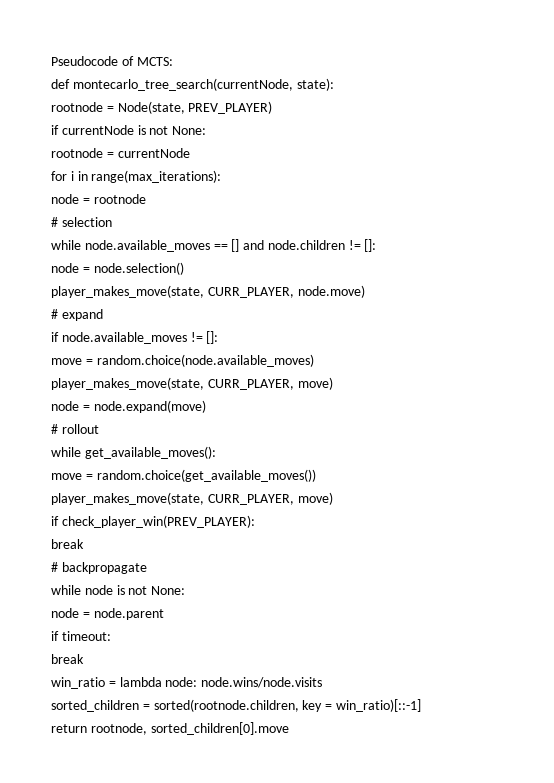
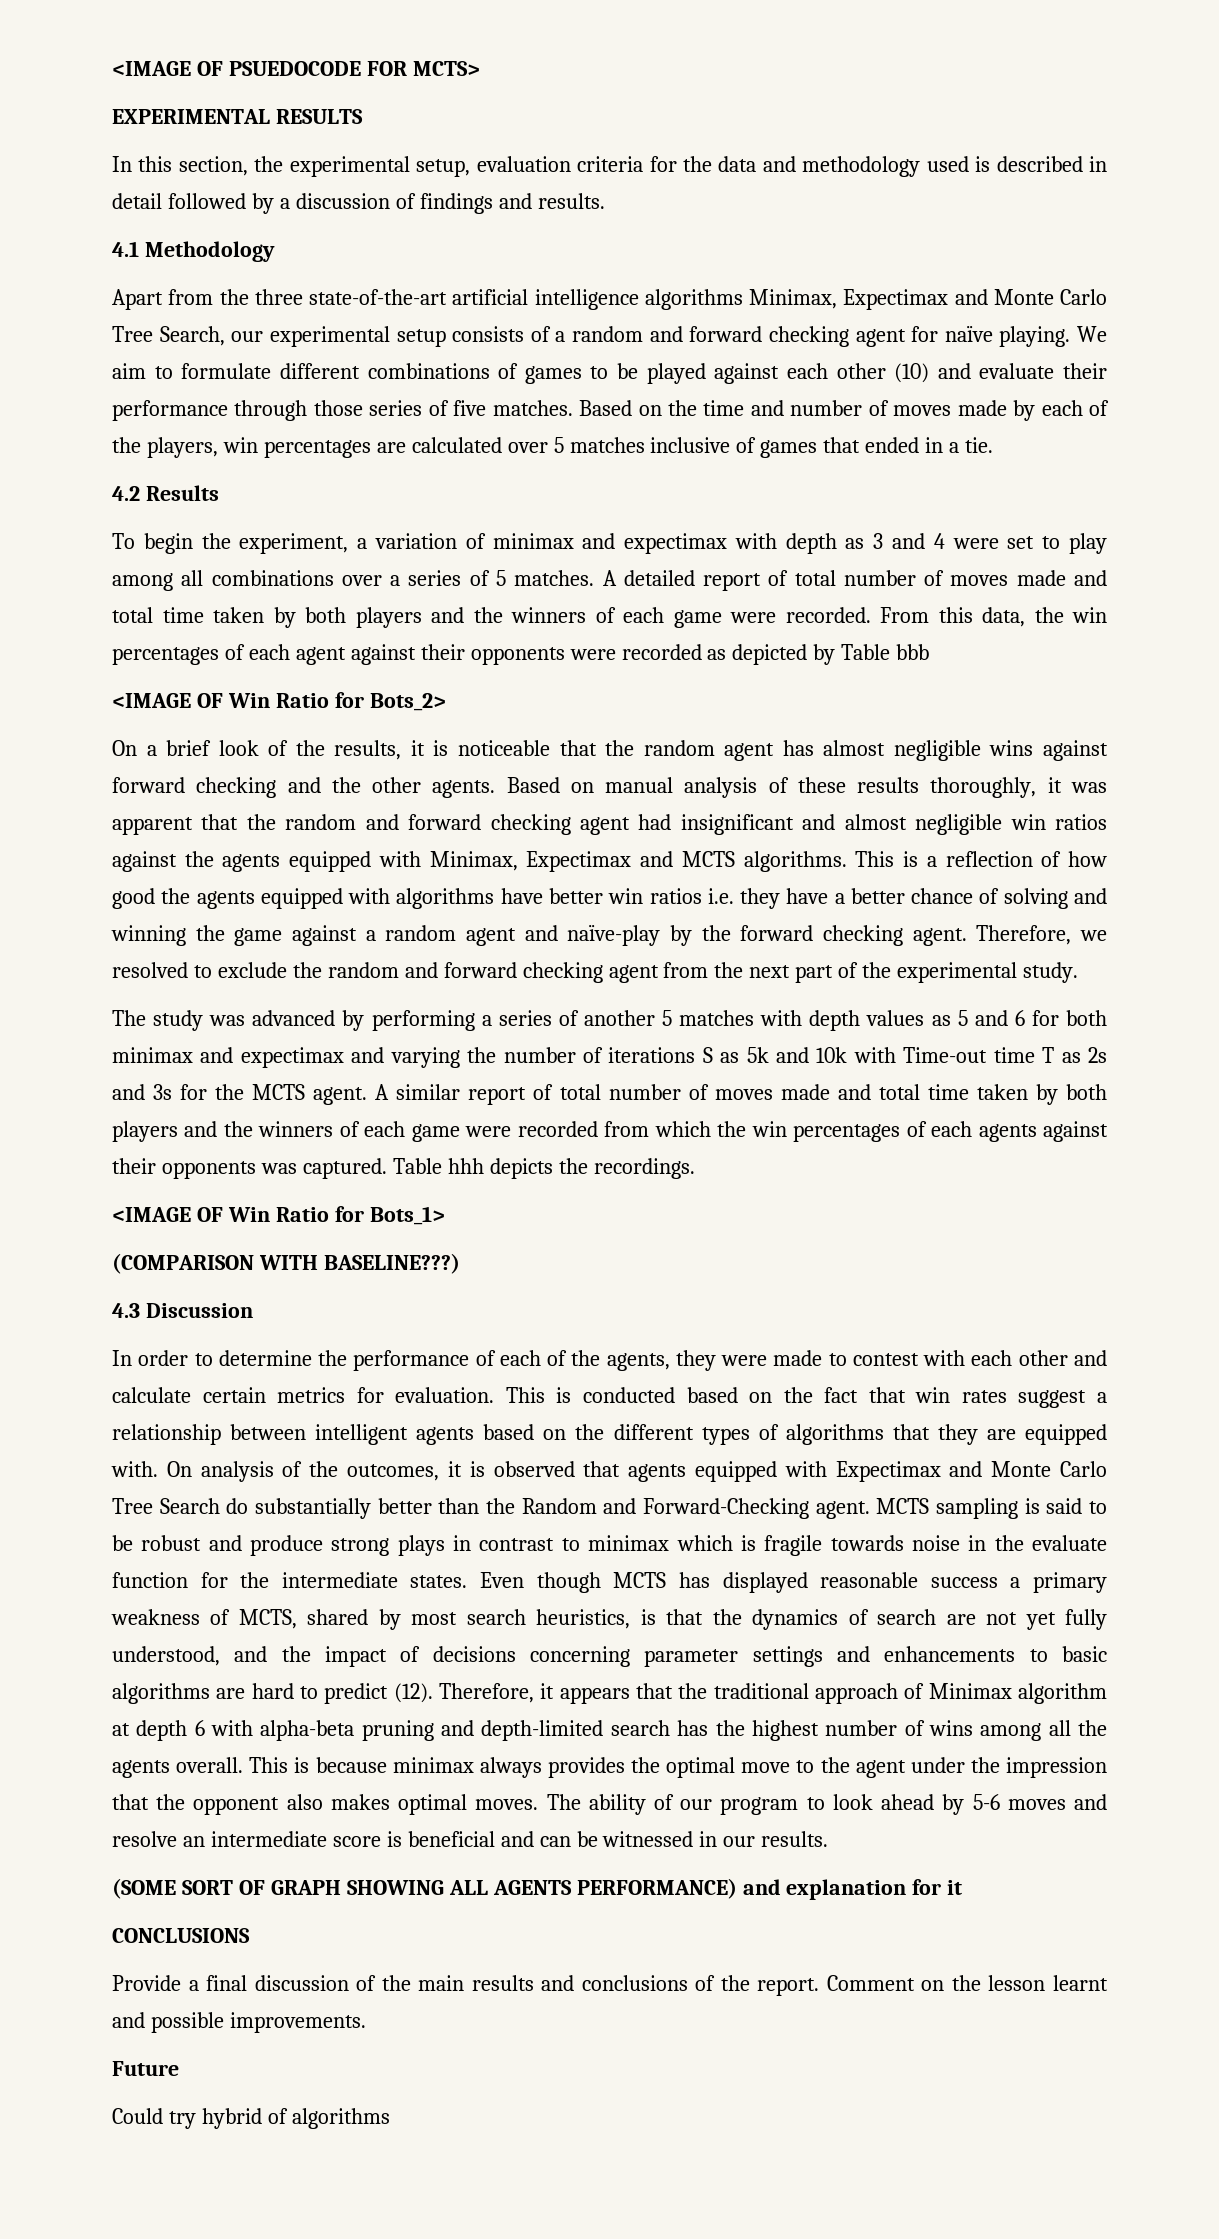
[51,56,173,66] [51,78,334,91] [51,101,273,114] [51,125,207,135] [51,148,190,158] [51,170,222,183] [51,194,146,204] [51,217,112,227] [51,239,377,252] [51,262,184,275] [51,285,365,298] [51,309,103,321] [51,331,219,344] [51,354,314,367] [51,377,333,390] [51,400,206,413] [51,424,99,434] [51,446,216,459] [51,469,316,482] [51,492,333,505] [51,515,255,528] [51,539,84,549] [51,562,147,574] [51,585,186,595] [51,608,164,620] [51,631,111,641] [51,654,84,664] [51,677,323,689] [51,699,421,712] [51,722,289,735] Pseudocode of MCTS: // def montecarlo_tree_search(currentNode, state): // rootnode = Node(state, PREV_PLAYER) // if currentNode is not None: // rootnode = currentNode // for i in range(max_iterations): // node = rootnode // # selection // while node.available_moves == [] and node.children != []: // node = node.selection() // player_makes_move(state, CURR_PLAYER, node.move) // # expand // if node.available_moves != []: // move = random.choice(node.available_moves) // player_makes_move(state, CURR_PLAYER, move) // node = node.expand(move) // # rollout // while get_available_moves(): // move = random.choice(get_available_moves()) // player_makes_move(state, CURR_PLAYER, move) // if check_player_win(PREV_PLAYER): // break // # backpropagate // while node is not None: // node = node.parent // if timeout: // break // win_ratio = lambda node: node.wins/node.visits // sorted_children = sorted(rootnode.children, key = win_ratio)[::-1] // return rootnode, sorted_children[0].move -> [112,61,480,76] [112,109,363,124] [112,156,1107,177] [112,193,605,214] [112,241,275,262] [112,289,1107,310] [112,326,1107,347] [112,363,1107,384] [112,400,1110,421] [112,437,994,458] [112,485,219,501] [112,533,1107,554] [112,570,1108,591] [112,607,1107,628] [112,644,930,665] [112,692,446,711] [112,740,1108,761] [112,777,1107,798] [112,814,1107,835] [112,851,1108,872] [112,888,1108,909] [111,925,1107,946] [112,962,1079,983] [112,1010,1108,1031] [112,1047,1108,1068] [112,1084,1107,1105] [112,1121,1109,1142] [112,1158,695,1179] [112,1206,445,1225] [112,1253,460,1274] [112,1303,253,1318] [112,1350,1108,1371] [112,1387,1107,1408] [112,1424,1107,1445] [111,1461,1107,1482] [112,1498,1107,1519] [112,1535,1108,1556] [112,1572,1108,1593] [111,1609,1108,1630] [112,1646,1108,1667] [112,1683,1108,1704] [112,1720,1108,1741] [112,1757,1107,1778] [112,1794,1107,1815] [112,1831,829,1847] [112,1878,963,1900] [112,1928,250,1943] [112,1975,1108,1996] [112,2012,366,2033] [112,2061,179,2076] [112,2108,390,2129] <IMAGE OF PSUEDOCODE FOR MCTS> // EXPERIMENTAL RESULTS // In this section, the experimental setup, evaluation criteria for the data and methodology used is described in detail followed by a discussion of findings and results. // 4.1 Methodology // Apart from the three state-of-the-art artificial intelligence algorithms Minimax, Expectimax and Monte Carlo Tree Search, our experimental setup consists of a random and forward checking agent for naïve playing. We aim to formulate different combinations of games to be played against each other (10) and evaluate their performance through those series of five matches. Based on the time and number of moves made by each of the players, win percentages are calculated over 5 matches inclusive of games that ended in a tie. // 4.2 Results // To begin the experiment, a variation of minimax and expectimax with depth as 3 and 4 were set to play among all combinations over a series of 5 matches. A detailed report of total number of moves made and total time taken by both players and the winners of each game were recorded. From this data, the win percentages of each agent against their opponents were recorded as depicted by Table bbb // <IMAGE OF Win Ratio for Bots_2> // On a brief look of the results, it is noticeable that the random agent has almost negligible wins against forward checking and the other agents. Based on manual analysis of these results thoroughly, it was apparent that the random and forward checking agent had insignificant and almost negligible win ratios against the agents equipped with Minimax, Expectimax and MCTS algorithms. This is a reflection of how good the agents equipped with algorithms have better win ratios i.e. they have a better chance of solving and winning the game against a random agent and naïve-play by the forward checking agent. Therefore, we resolved to exclude the random and forward checking agent from the next part of the experimental study. // The study was advanced by performing a series of another 5 matches with depth values as 5 and 6 for both minimax and expectimax and varying the number of iterations S as 5k and 10k with Time-out time T as 2s and 3s for the MCTS agent. A similar report of total number of moves made and total time taken by both players and the winners of each game were recorded from which the win percentages of each agents against their opponents was captured. Table hhh depicts the recordings. // <IMAGE OF Win Ratio for Bots_1> // (COMPARISON WITH BASELINE???) // 4.3 Discussion // In order to determine the performance of each of the agents, they were made to contest with each other and calculate certain metrics for evaluation. This is conducted based on the fact that win rates suggest a relationship between intelligent agents based on the different types of algorithms that they are equipped with. On analysis of the outcomes, it is observed that agents equipped with Expectimax and Monte Carlo Tree Search do substantially better than the Random and Forward-Checking agent. MCTS sampling is said to be robust and produce strong plays in contrast to minimax which is fragile towards noise in the evaluate function for the intermediate states. Even though MCTS has displayed reasonable success a primary weakness of MCTS, shared by most search heuristics, is that the dynamics of search are not yet fully understood, and the impact of decisions concerning parameter settings and enhancements to basic algorithms are hard to predict (12). Therefore, it appears that the traditional approach of Minimax algorithm at depth 6 with alpha-beta pruning and depth-limited search has the highest number of wins among all the agents overall. This is because minimax always provides the optimal move to the agent under the impression that the opponent also makes optimal moves. The ability of our program to look ahead by 5-6 moves and resolve an intermediate score is beneficial and can be witnessed in our results. // (SOME SORT OF GRAPH SHOWING ALL AGENTS PERFORMANCE) and explanation for it // CONCLUSIONS // Provide a final discussion of the main results and conclusions of the report. Comment on the lesson learnt and possible improvements. // Future // Could try hybrid of algorithms

